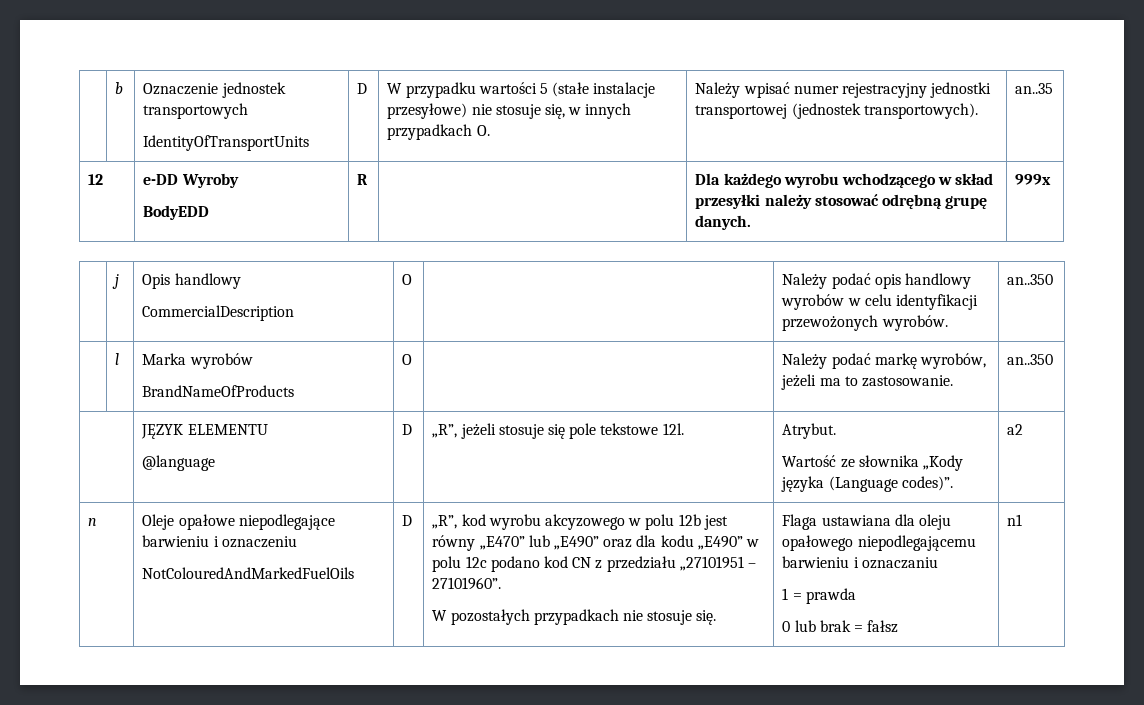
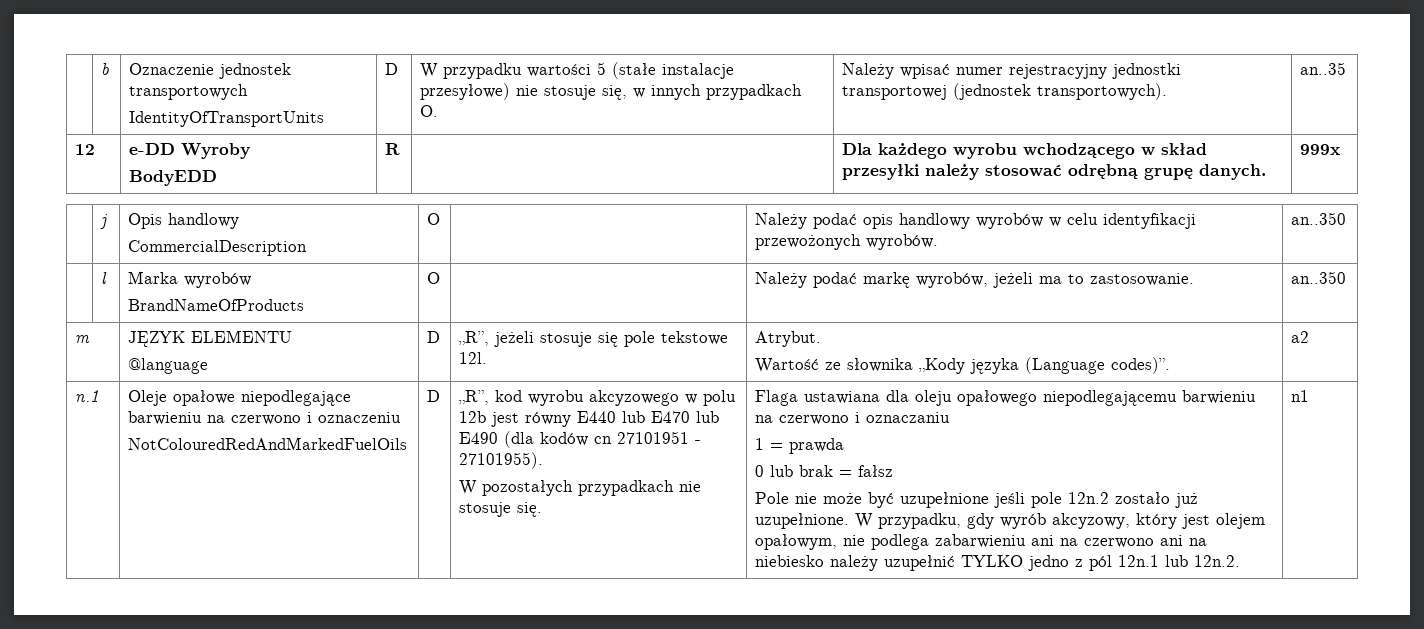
(1054, 359) none -> [75,335,91,343] m
[88,518,98,526] n -> [75,390,100,402] n.1
(210, 541) none -> [207,415,302,425] na czerwono
[142,567,355,579] NotColouredAndMarkedFuelOils -> [128,437,408,450] NotColouredRedAndMarkedFuelOils
[479,535,759,550] [432,556,756,572] [432,577,502,590] „E470” lub „E490” oraz dla kodu „E490” w polu 12c podano kod CN z przedziału „27101951 – 27101960”. -> [577,411,720,423] [459,431,702,448] [459,452,544,469] E440 lub E470 lub E490 (dla kodów cn 27101951 - 27101955).
(850, 562) none -> [755,415,850,425] na czerwono
(899, 626) none -> [755,492,1199,508] [755,513,1266,529] [755,534,1208,550] [755,555,1241,571] // Pole nie może być uzupełnione jeśli pole 12n.2 zostało już uzupełnione. W przypadku, gdy wyrób akcyzowy, który jest olejem opałowym, nie podlega zabarwieniu ani na czerwono ani na niebiesko należy uzupełnić TYLKO jedno z pól 12n.1 lub 12n.2.

